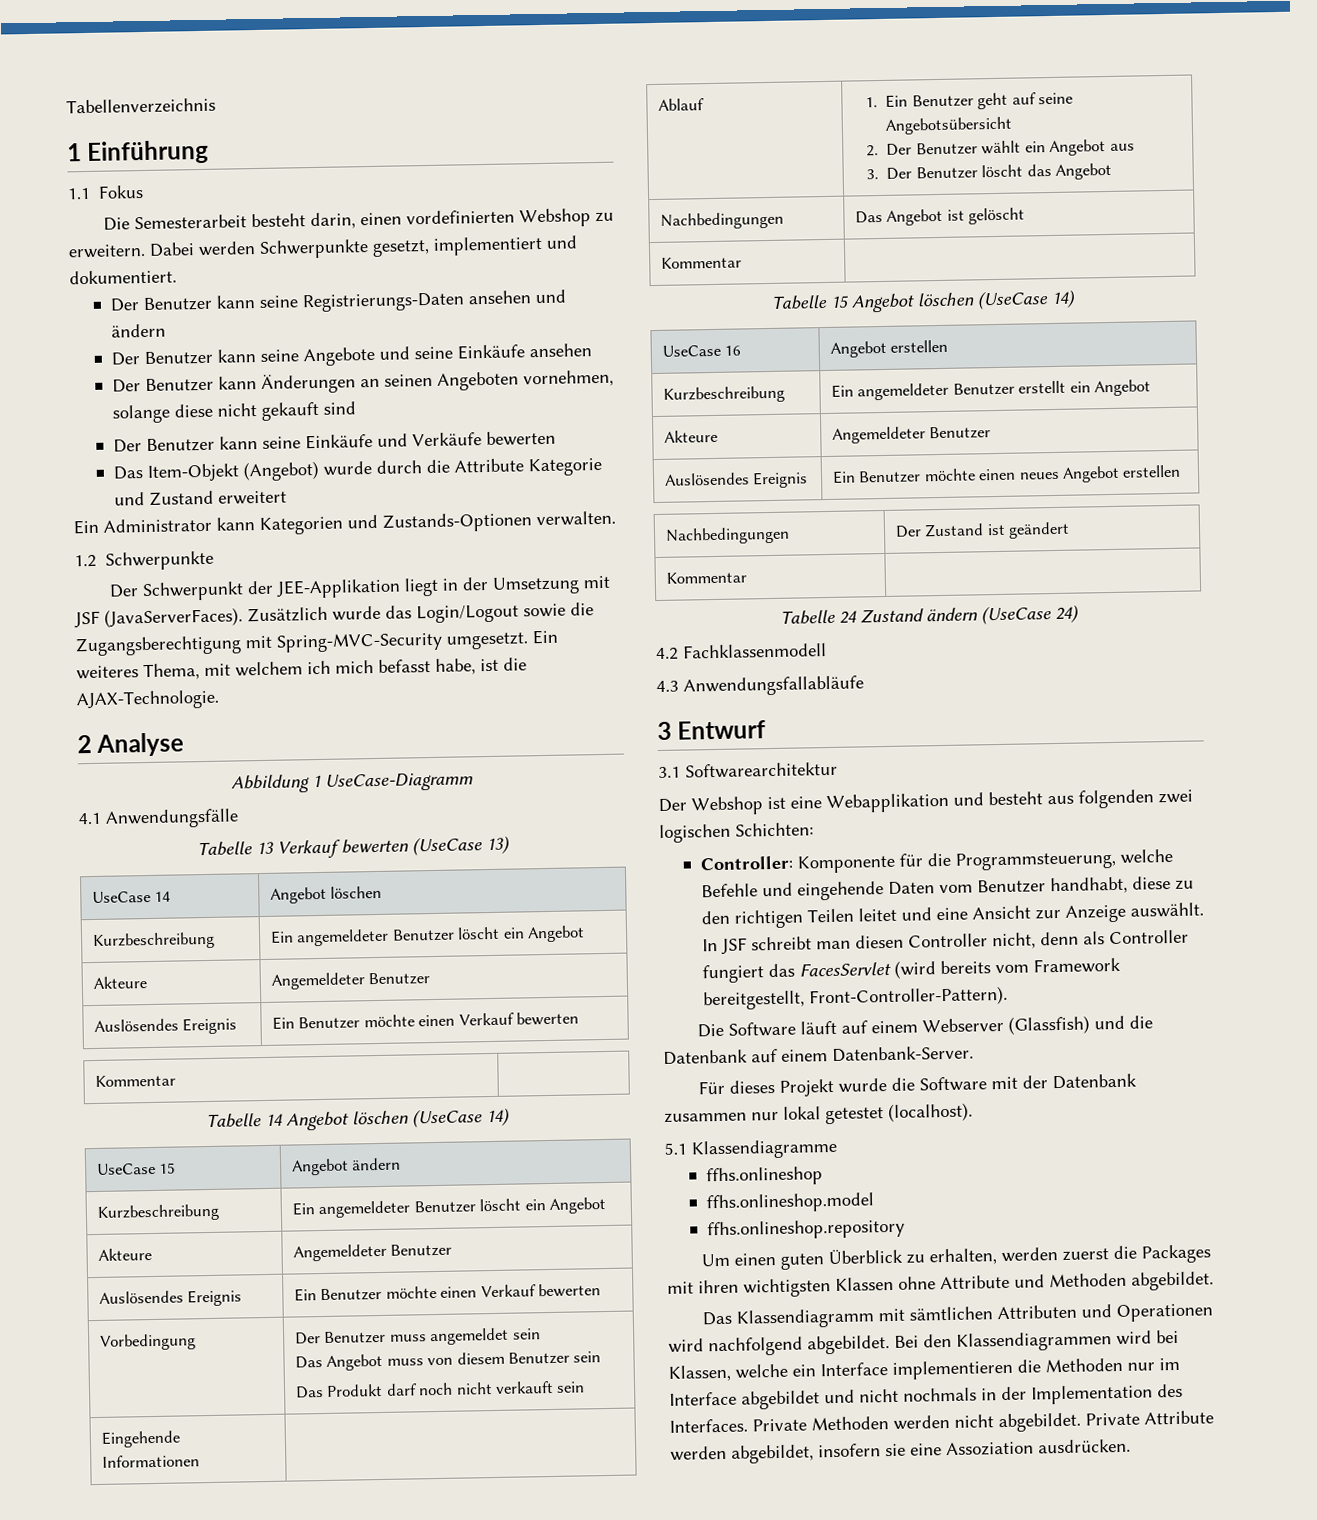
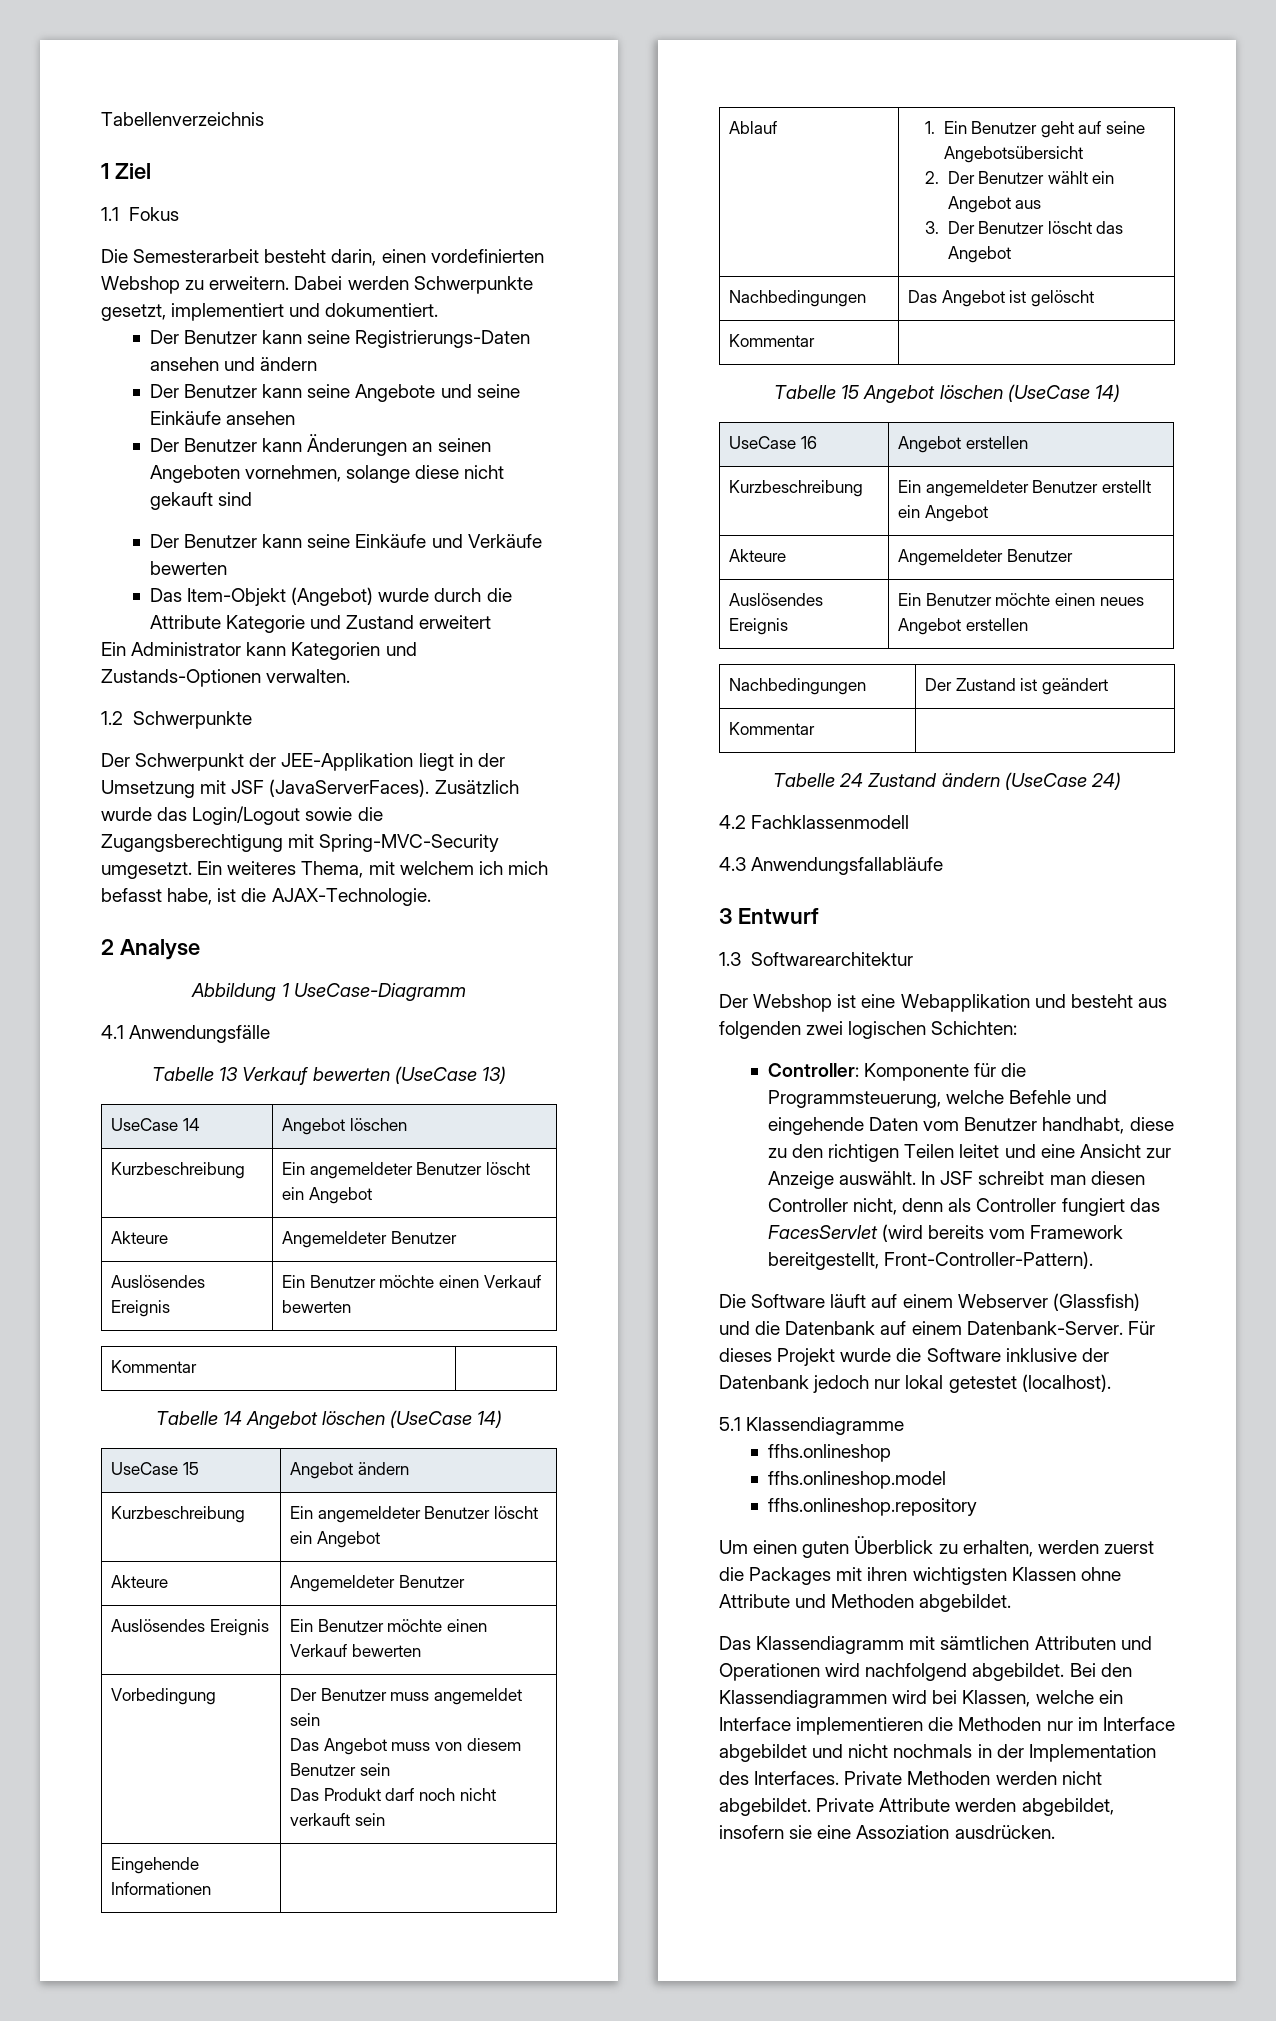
[87,139,210,165] Einführung -> [114,163,151,179] Ziel
[658,766,681,779] 3.1 -> [719,952,741,966] 1.3
(974, 1053) // -> (1123, 1328) none
[990,1076,1018,1090] mit -> [1005,1348,1077,1362] inklusive
[664,1111,747,1123] zusammen -> [813,1375,870,1393] jedoch

